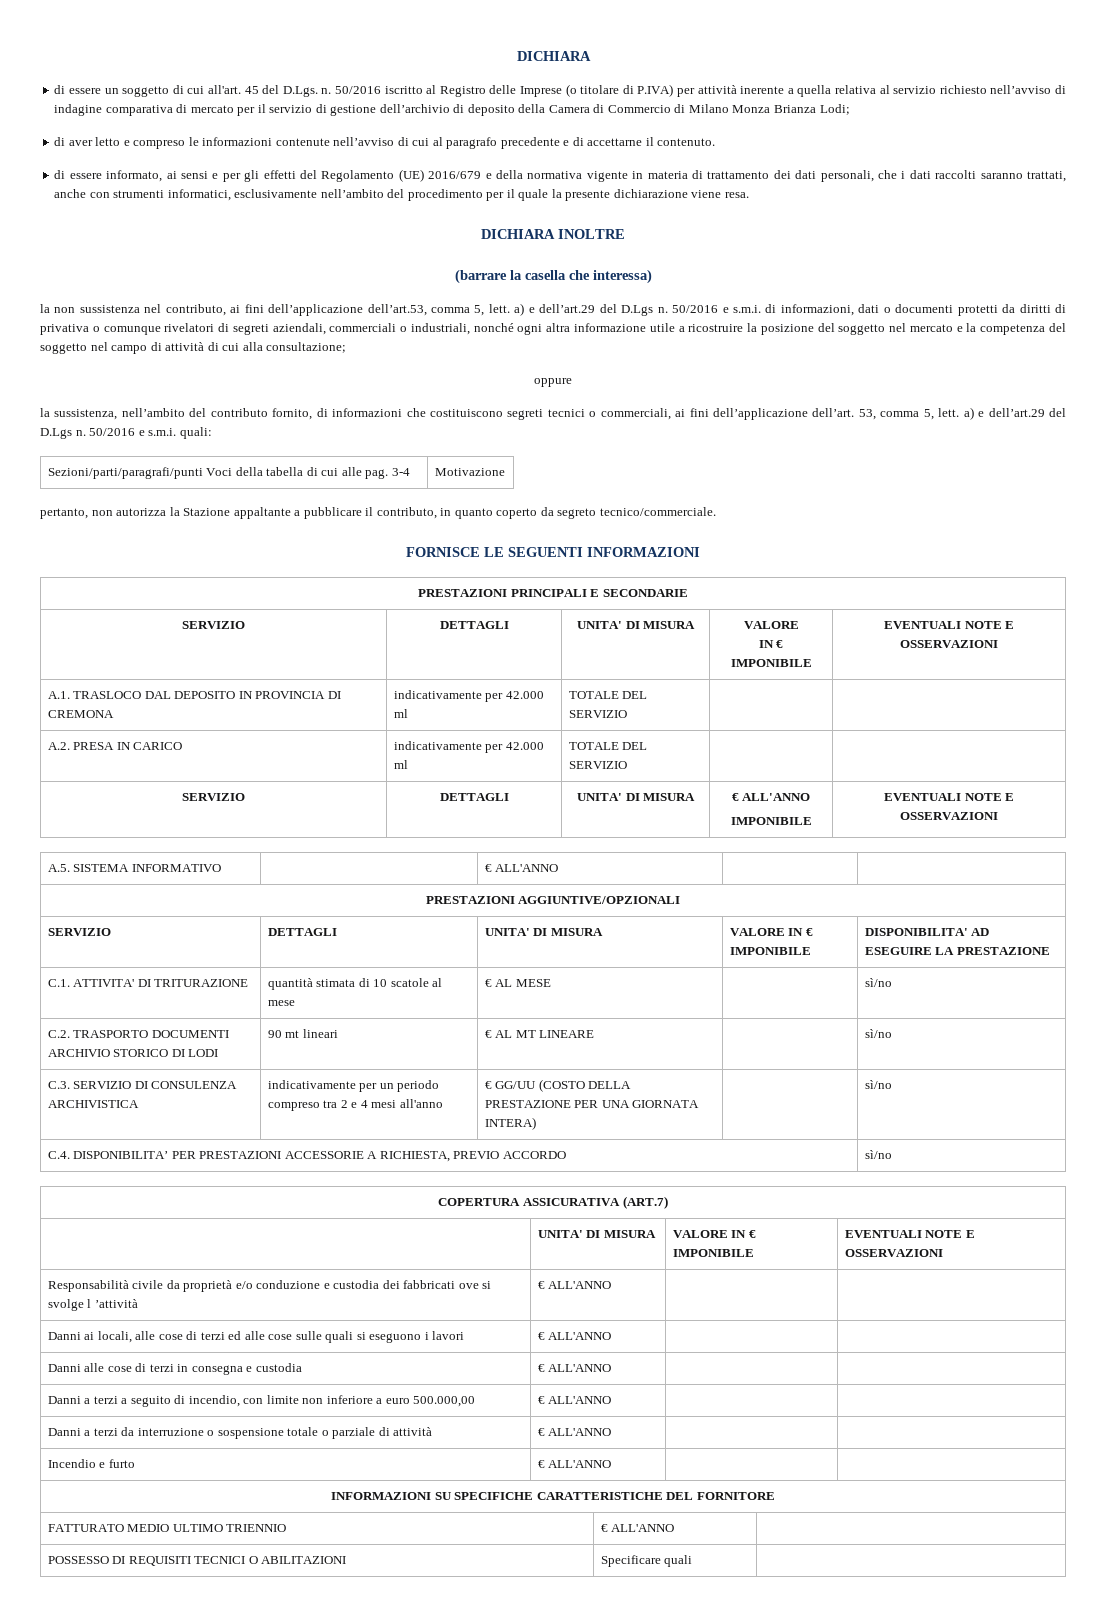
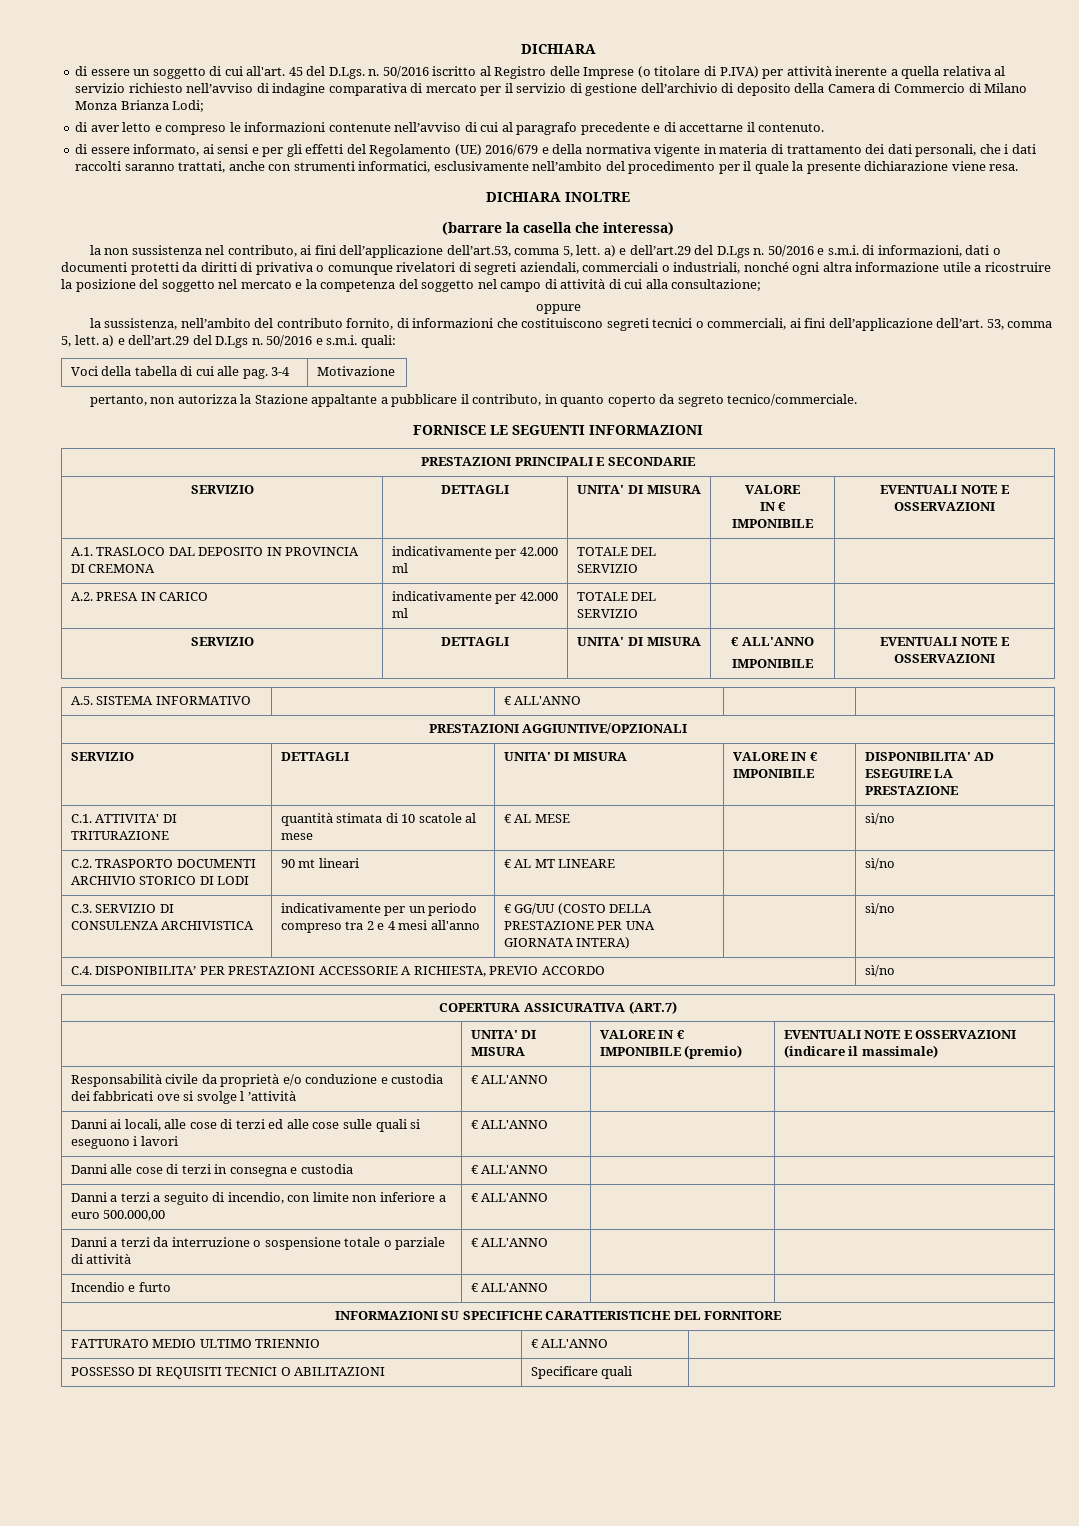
[47,467,203,479] Sezioni/parti/paragrafi/punti -> (396, 341) none
[844,1230,975,1238] [844,1249,943,1257] | EVENTUALI NOTE E OSSERVAZIONI -> [684,1045,743,1059] [783,1030,1017,1039] [783,1045,938,1058] (premio) | EVENTUALI NOTE E OSSERVAZIONI (indicare il massimale)

